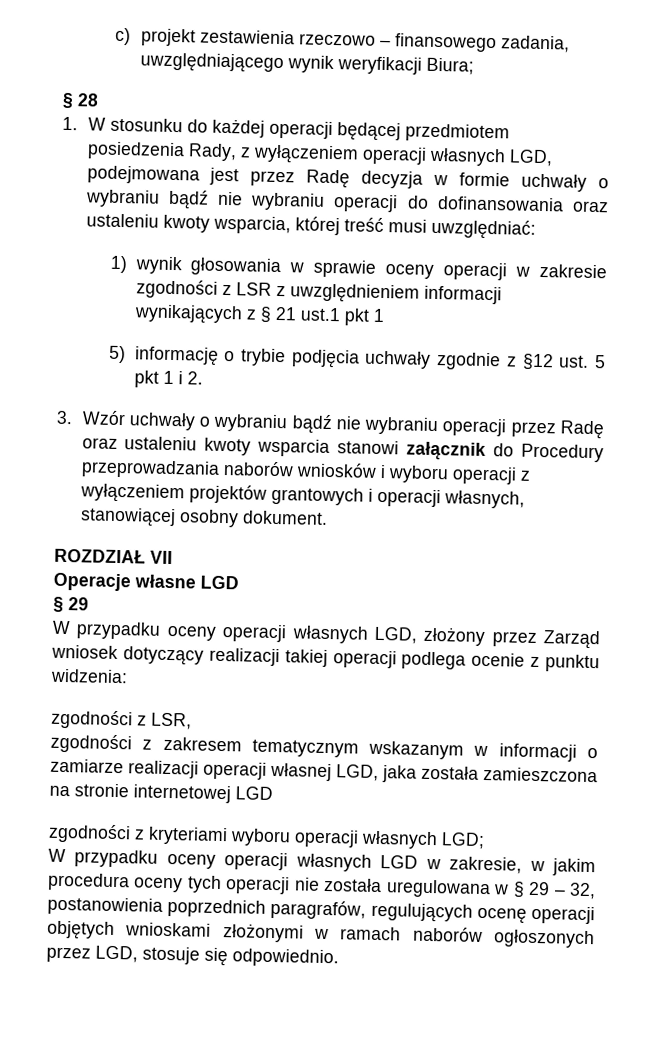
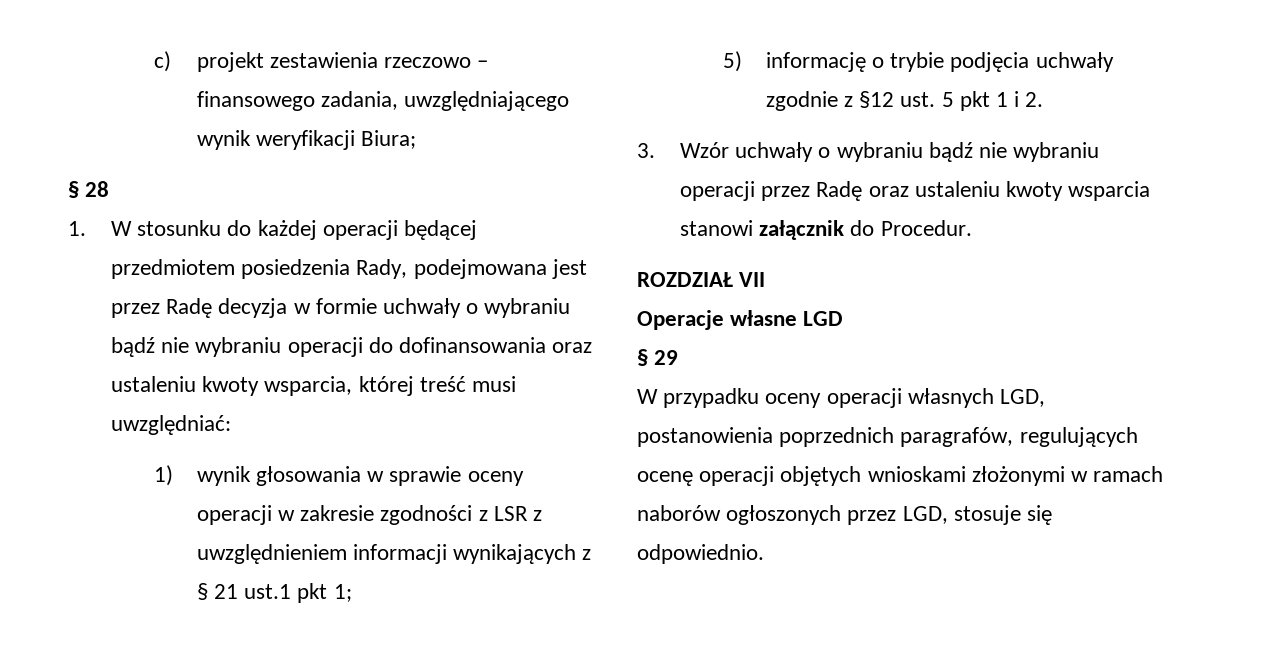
[239,144,553,167] z wyłączeniem operacji własnych LGD, -> (408, 269) none
[372,308,385,323] 1 -> [333,584,352,602] 1;
[521,443,604,463] [80,459,531,485] [79,483,525,509] [79,507,328,528] Procedury przeprowadzania naborów wniosków i wyboru operacji z wyłączeniem projektów grantowych i operacji własnych, stanowiącej osobny dokument. -> [880,220,972,236] Procedur.
[423,626,600,650] [51,644,600,673] [50,668,128,684] [51,709,192,730] [50,733,598,762] [50,758,598,783] [49,783,273,804] [48,823,485,850] [48,848,597,877] [47,872,596,900] złożony przez Zarząd wniosek dotyczący realizacji takiej operacji podlega ocenie z punktu widzenia: // zgodności z LSR, // zgodności z zakresem tematycznym wskazanym w informacji o zamiarze realizacji operacji własnej LGD, jaka została zamieszczona na stronie internetowej LGD // zgodności z kryteriami wyboru operacji własnych LGD; // W przypadku oceny operacji własnych LGD w zakresie, w jakim procedura oceny tych operacji nie została uregulowana w § 29 – 32, -> (1046, 398) none

